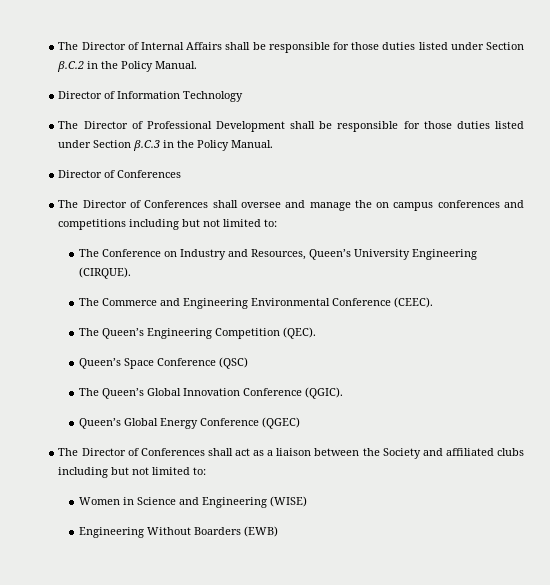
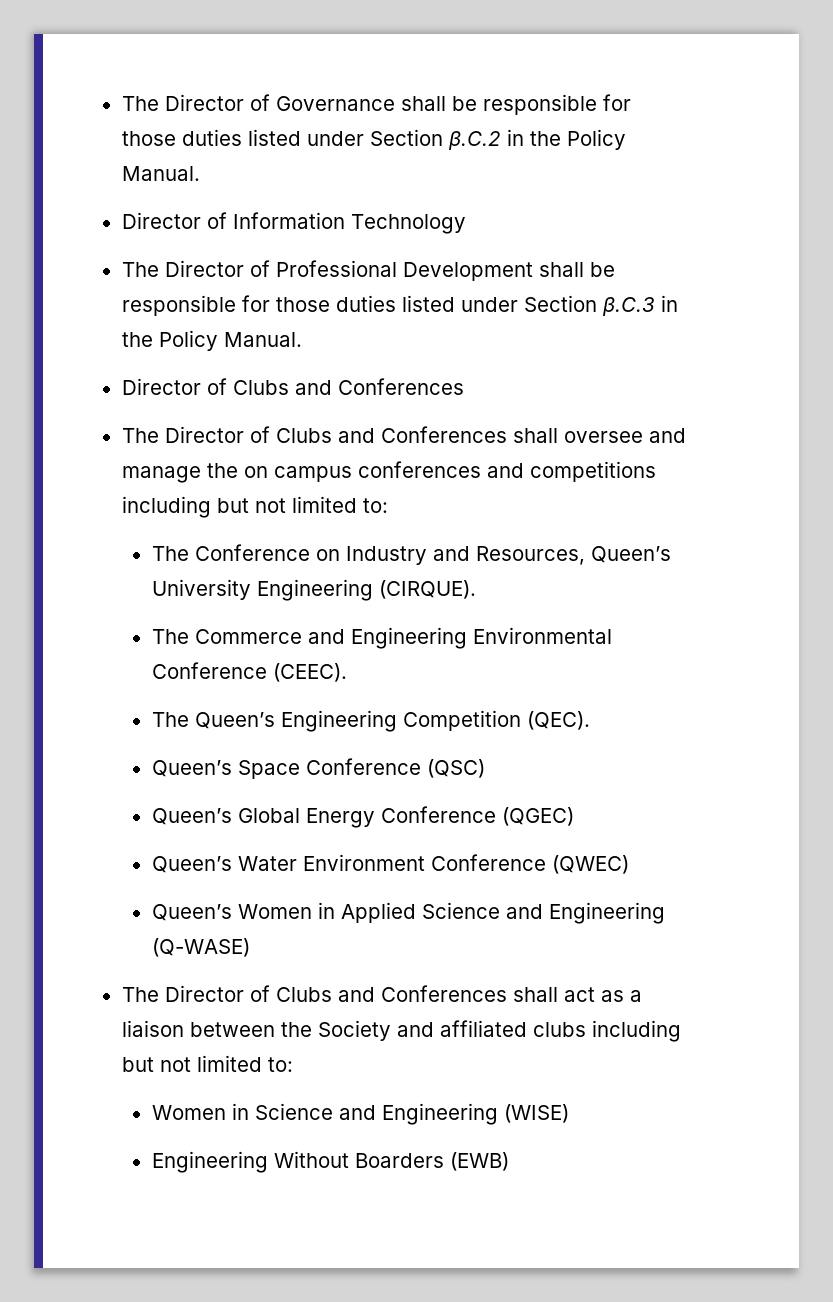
[58,42,223,50] The Director of Internal Affairs -> [121,94,395,111] The Director of Governance
(116, 174) none -> [232,380,332,395] Clubs and
(142, 204) none -> [275,428,375,443] Clubs and
[78,387,343,399] // The Queen’s Global Innovation Conference (QGIC). -> (485, 768) none
[58,448,139,456] // The Director of -> [151,854,629,874] [151,902,665,924] [151,938,250,957] [121,985,375,1002] // Queen’s Water Environment Conference (QWEC) // Queen’s Women in Applied Science and Engineering (Q-WASE) // The Director of Clubs and

